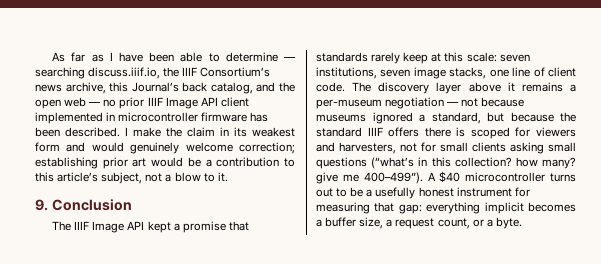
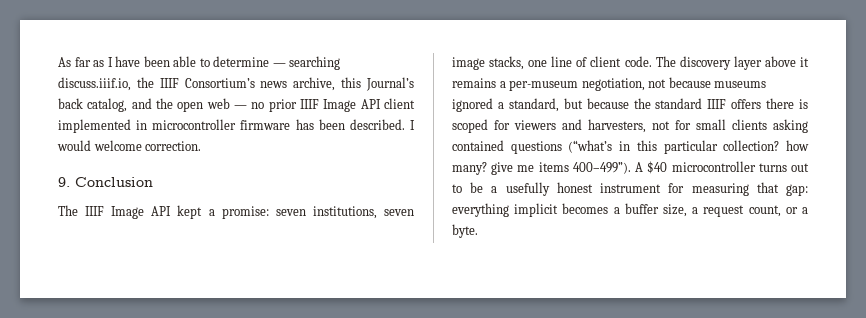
[133,127,295,137] [35,142,295,154] [35,157,295,169] [35,172,228,184] make the claim in its weakest form and would genuinely welcome correction; establishing prior art would be a contribution to this article’s subject, not a blow to it. -> [57,140,202,151] would welcome correction.
[182,221,249,233] [316,52,497,64] promise that standards rarely keep at this scale: -> [221,206,269,219] promise:
[385,97,460,109] negotiation — -> [581,78,645,91] negotiation,
[548,142,576,152] small -> [452,140,504,151] contained
(451, 162) none -> [663,140,718,154] particular
(359, 178) none -> [538,162,569,172] items

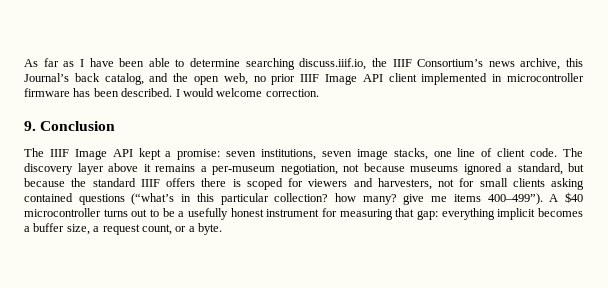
[272,63,286,67] — -> (240, 62) none
[206,98,247,109] web — -> [223,73,248,85] web,

